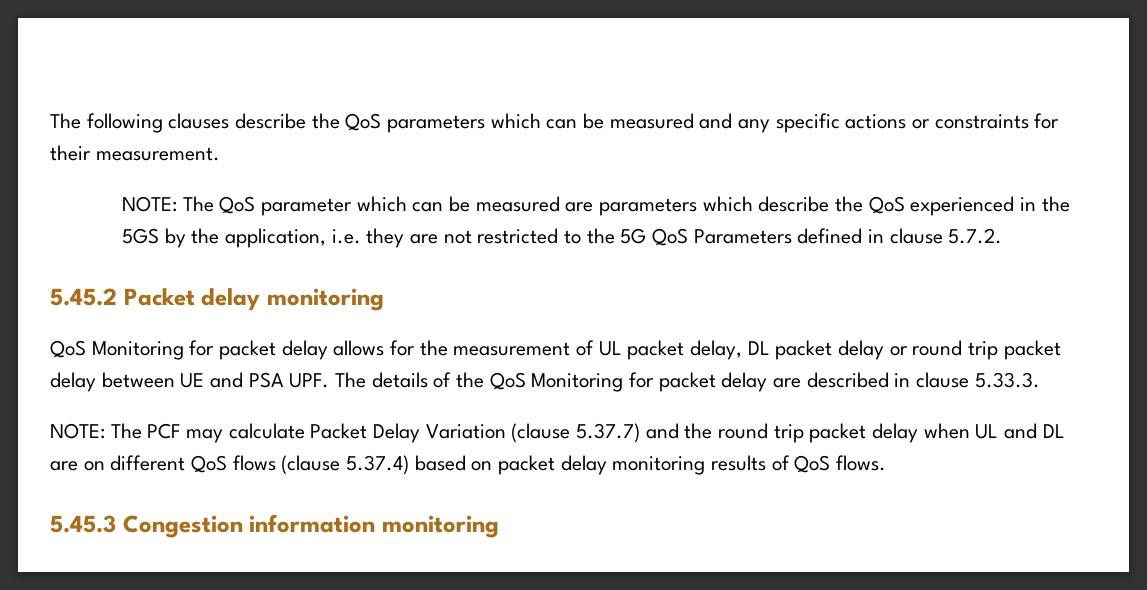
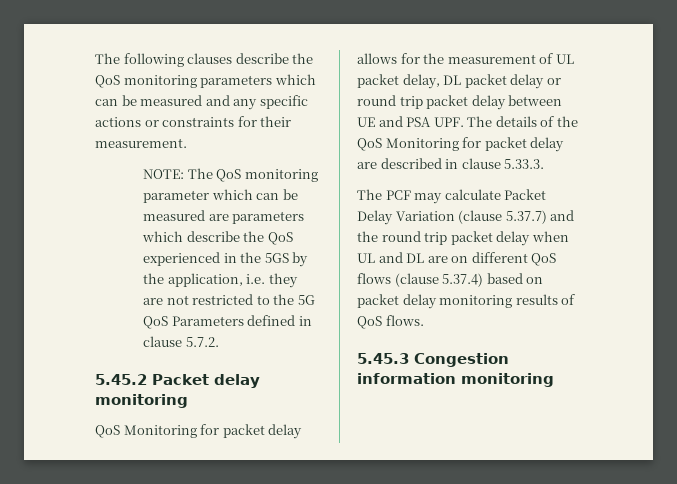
(382, 122) none -> [123,75,197,88] monitoring
(256, 205) none -> [244,169,318,182] monitoring
[50,423,105,439] NOTE: -> (545, 164) none

